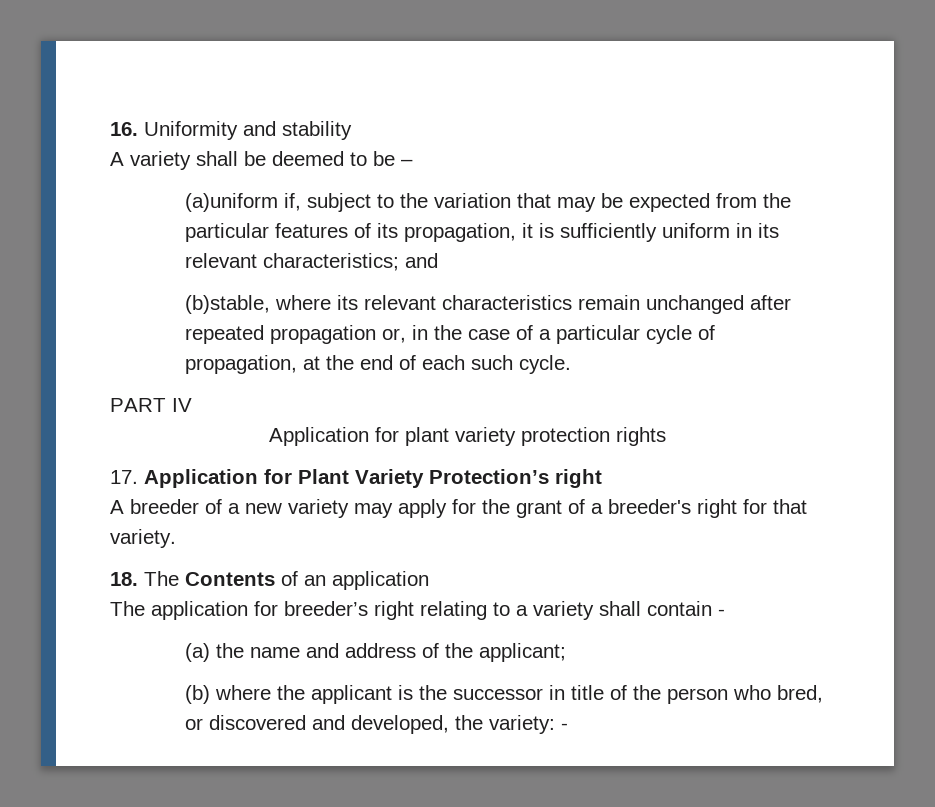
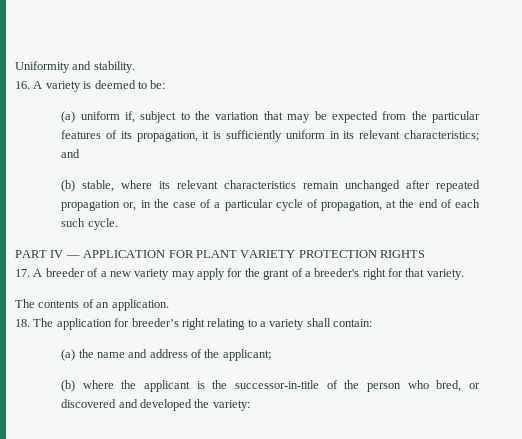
[110,122,138,136] 16. -> (15, 67) none
[282,121,352,140] [110,151,413,170] [185,193,279,212] stability // A variety shall be deemed to be – // (a)uniform -> [93,61,135,73] [15,80,166,92] [61,111,120,123] stability. // 16. A variety is deemed to be: // (a) uniform
[185,295,271,314] (b)stable, -> [61,180,115,192] (b) stable,
[269,427,666,446] [110,469,602,488] // Application for plant variety protection rights // 17. Application for Plant Variety Protection’s right // -> [65,250,425,258] [15,269,30,277] — APPLICATION FOR PLANT VARIETY PROTECTION RIGHTS // 17.
[110,571,429,590] 18. The Contents of an application // -> [15,299,169,311] [15,319,30,327] The contents of an application. // 18.
[647,601,725,616] contain - -> [333,319,373,327] contain:
[453,685,605,700] successor in title -> [235,380,320,389] successor-in-title
[351,715,450,734] developed, -> [139,399,192,411] developed
[561,723,569,730] - -> (250, 405) none

